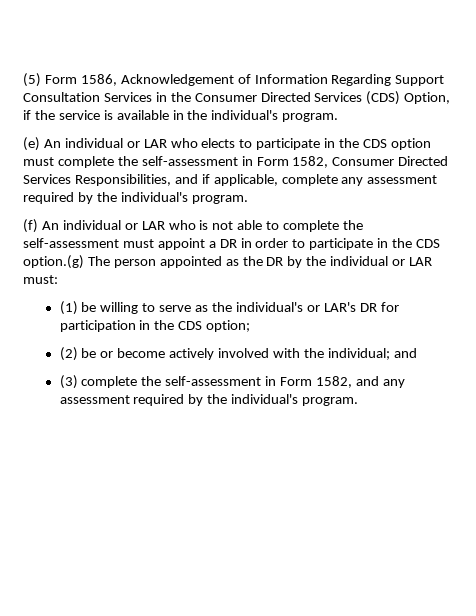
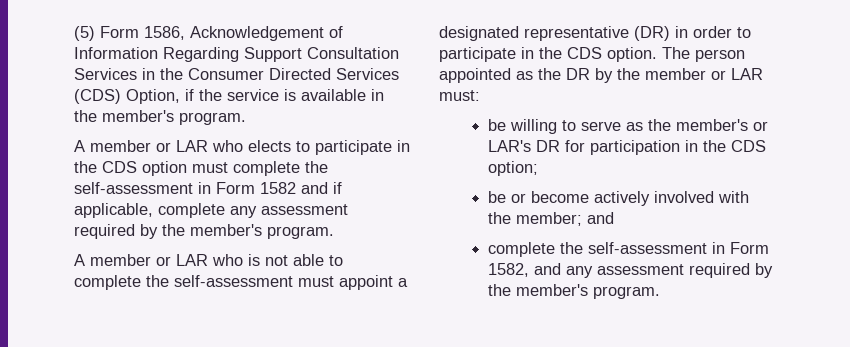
[211,110,339,122] [23,137,123,151] individual's program. // (e) An individual -> [102,110,246,125] [74,140,151,152] member's program. // A member
[292,156,449,168] [23,174,171,186] 1582, Consumer Directed Services Responsibilities, -> [260,182,296,194] 1582
[120,192,248,204] [23,219,121,233] individual's program. // (f) An individual -> [190,224,334,239] [74,254,151,266] member's program. // A member
[219,239,237,248] DR -> [439,26,670,41] designated representative (DR)
[23,255,84,269] option.(g) -> [607,47,657,62] option.
[330,256,389,266] individual -> [645,68,706,80] member
[59,301,78,315] (1) -> (480, 95) none
[235,302,303,312] individual's -> [675,119,748,131] member's
[59,347,78,361] (2) -> (538, 168) none
[327,348,390,360] individual; -> [515,212,582,226] member;
[59,375,78,389] (3) -> (614, 218) none
[231,394,299,404] individual's -> [515,284,588,296] member's

